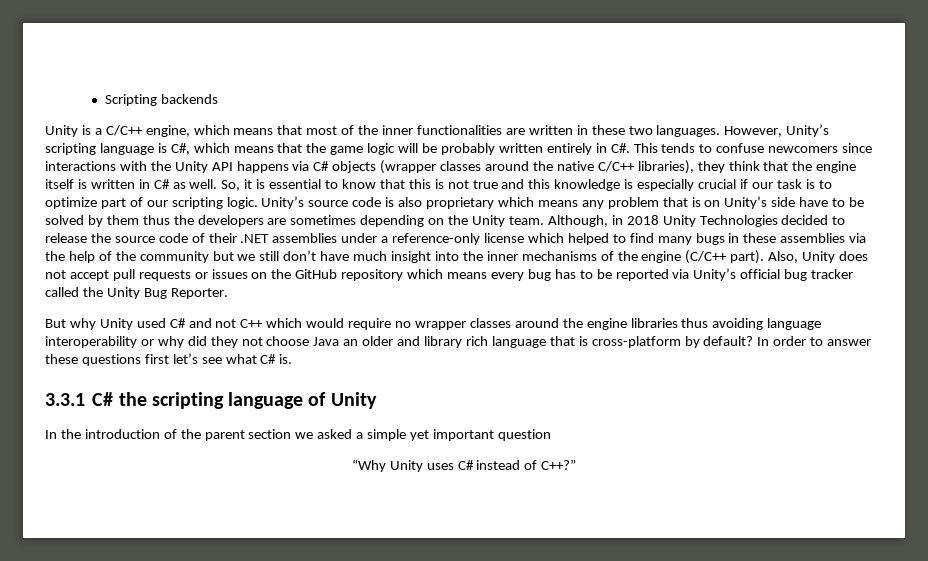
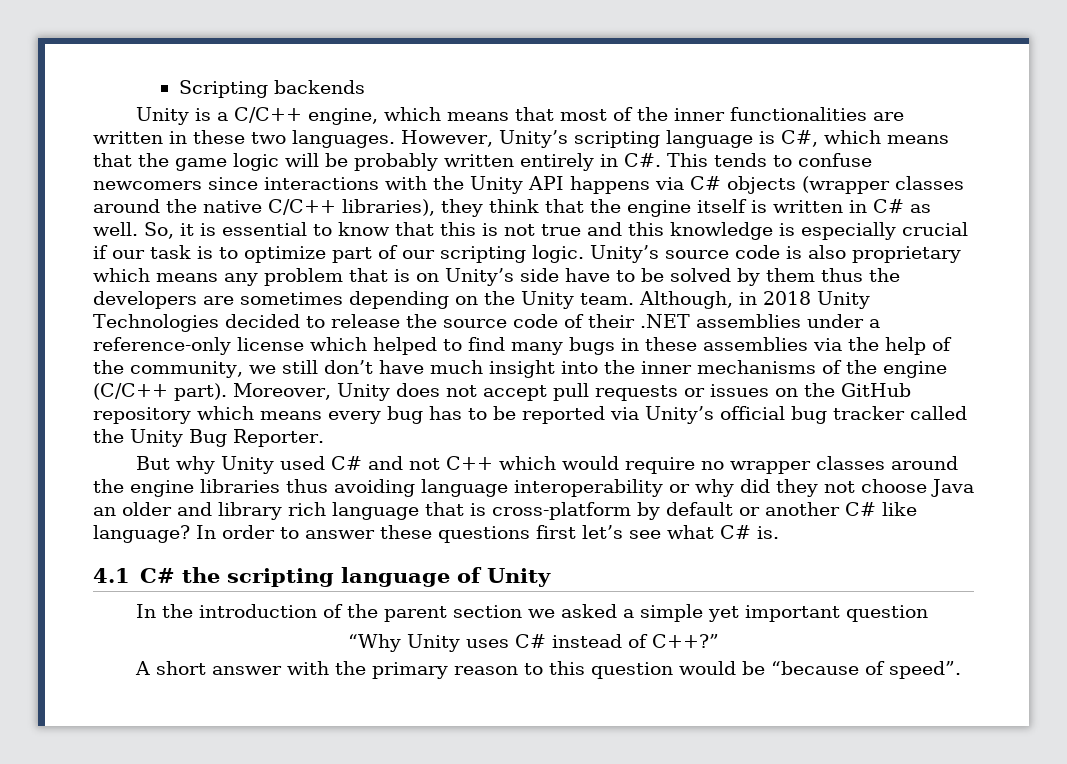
[139,251,234,263] community but -> [130,361,243,378] community,
[768,251,799,263] Also, -> [233,383,331,400] Moreover,
[703,336,754,346] default? -> [666,502,917,516] [93,525,190,543] default or another C# like language?
[45,393,85,406] 3.3.1 -> [93,568,130,583] 4.1
(577, 464) none -> [135,661,962,679] // A short answer with the primary reason to this question would be “because of speed”.

